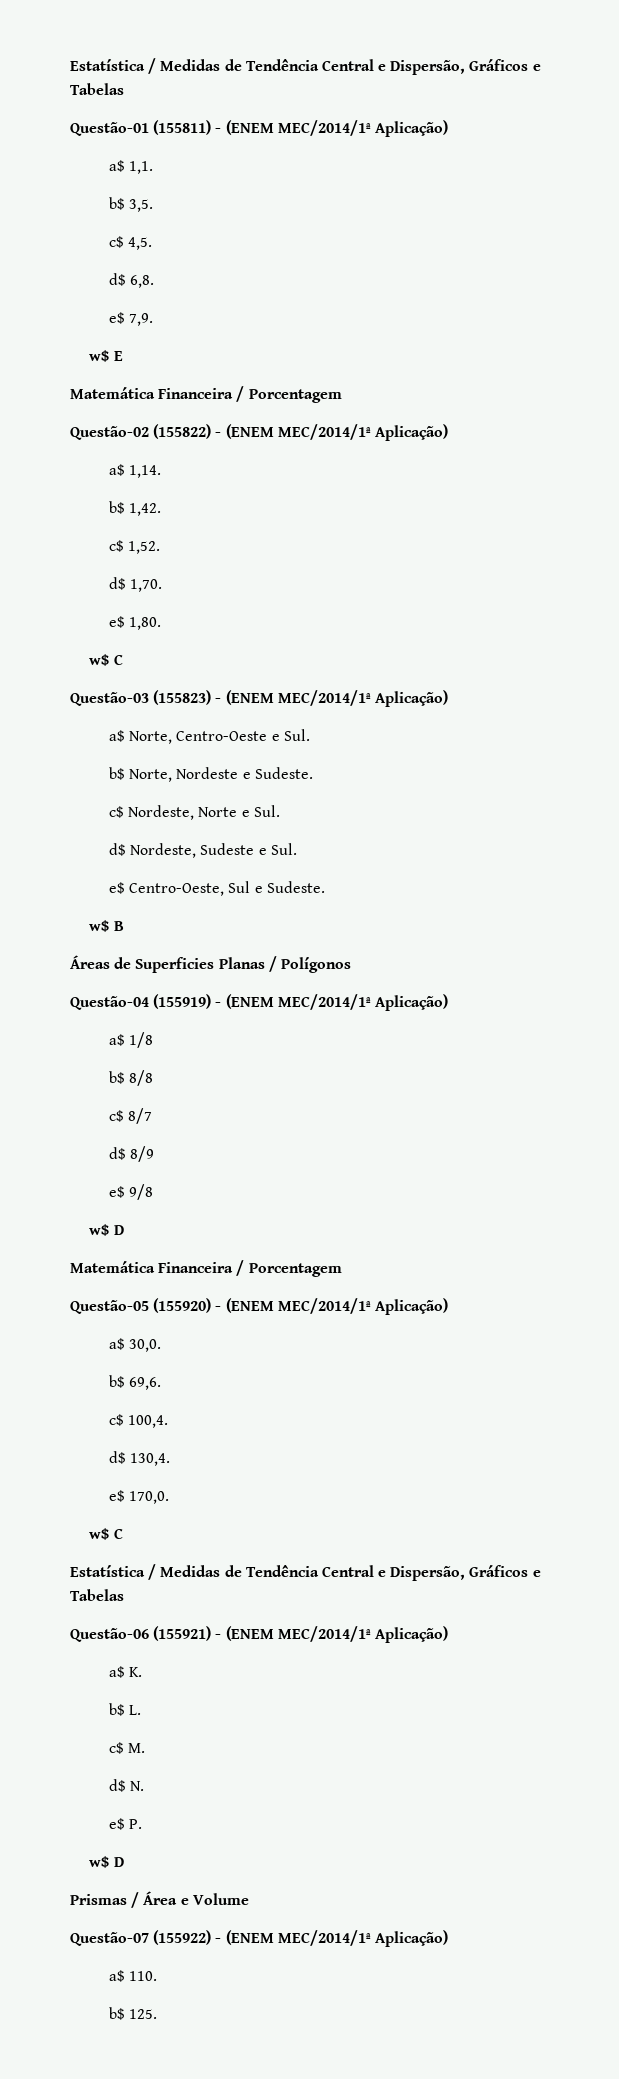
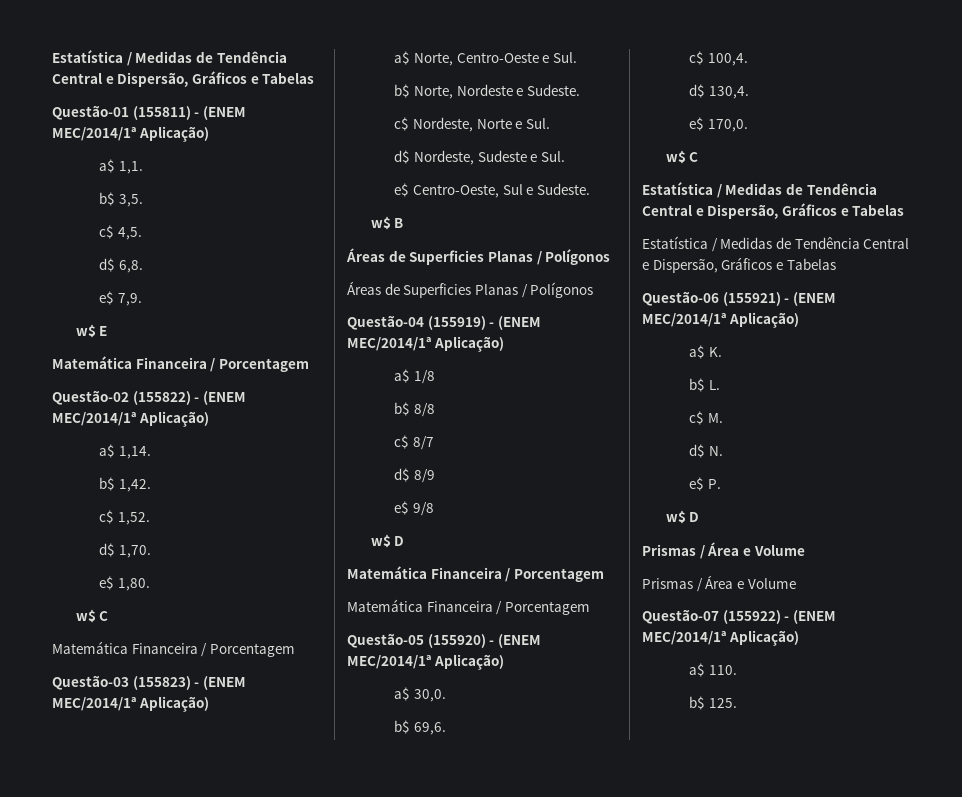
(123, 659) none -> [52,641,295,657] // Matemática Financeira / Porcentagem
(351, 965) none -> [347,281,594,298] // Áreas de Superficies Planas / Polígonos
(342, 1270) none -> [347,599,590,615] // Matemática Financeira / Porcentagem
(124, 1595) none -> [642,236,910,252] [642,257,836,273] // Estatística / Medidas de Tendência Central e Dispersão, Gráficos e Tabelas
(249, 1899) none -> [642,575,796,592] // Prismas / Área e Volume

